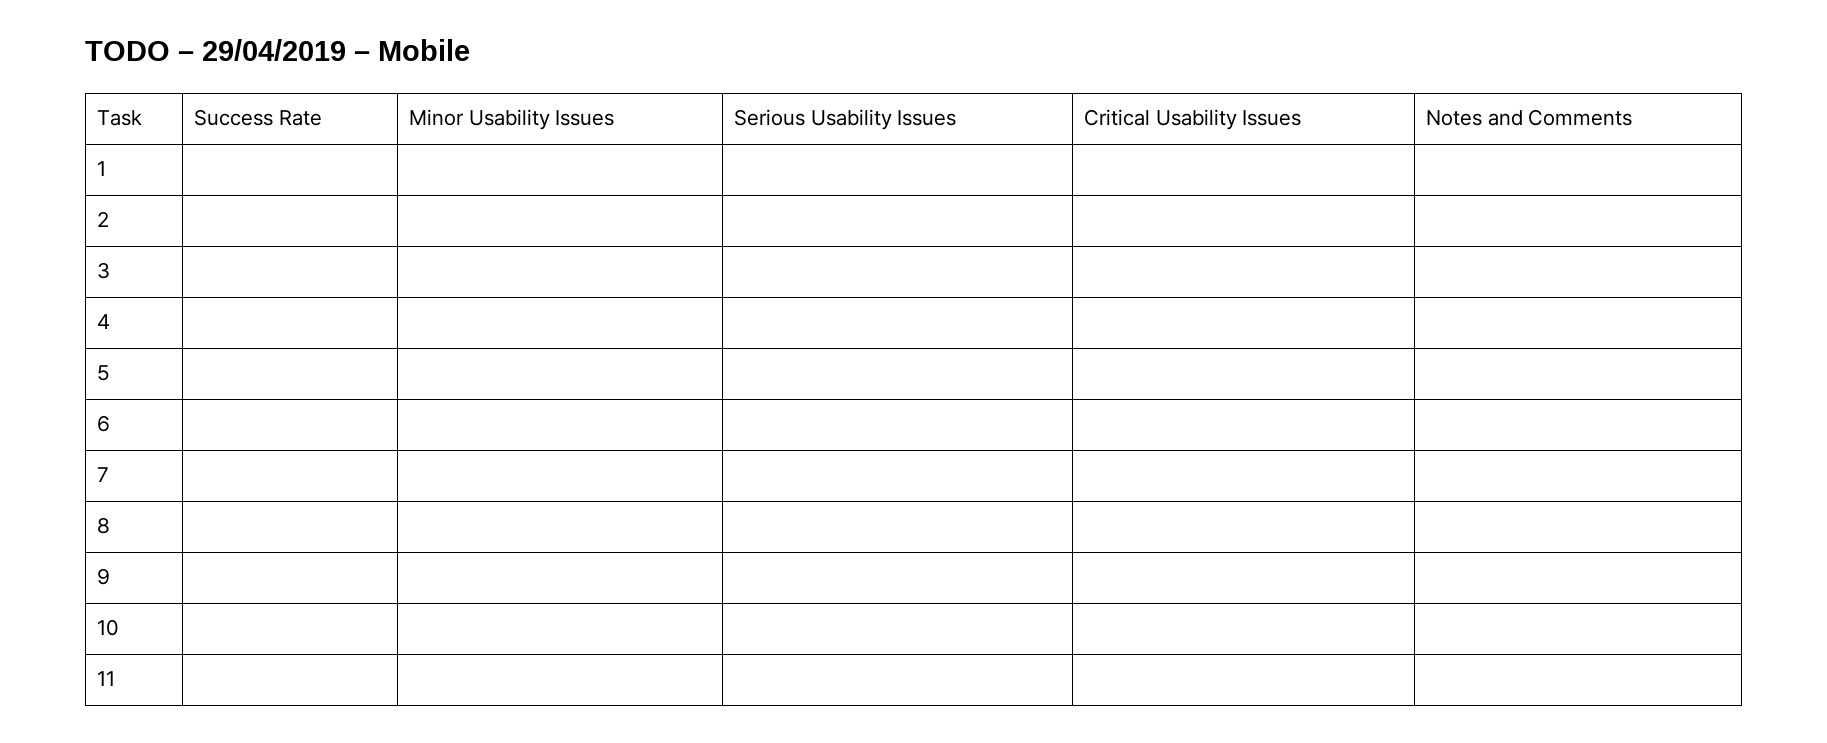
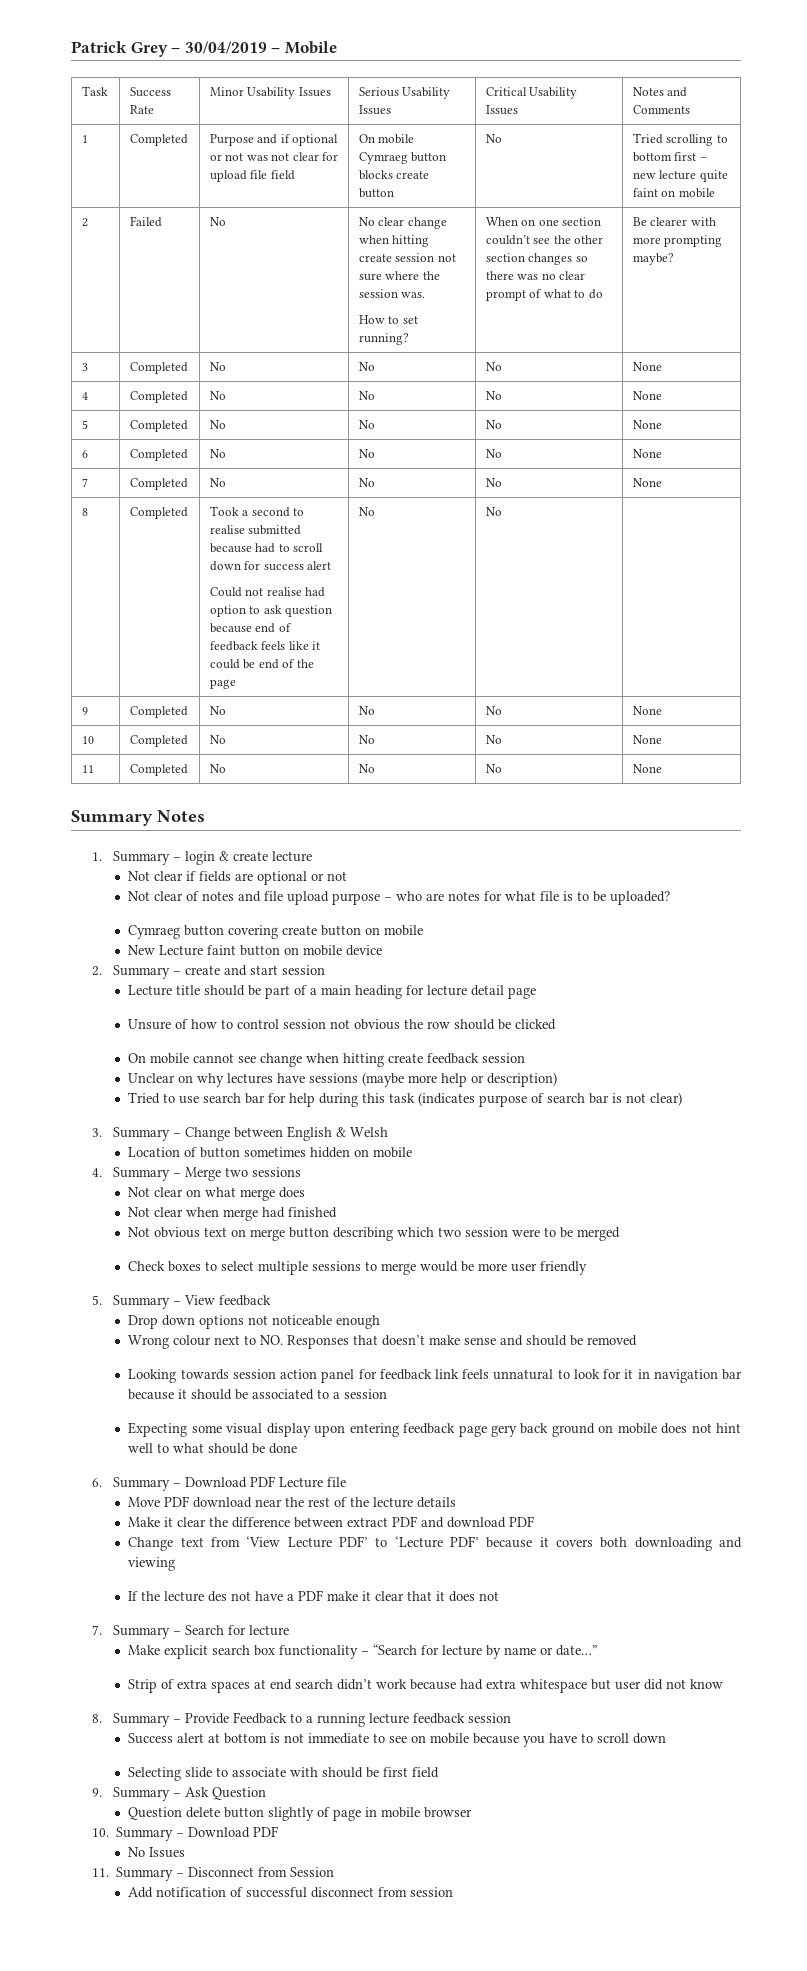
[85,39,346,61] TODO – 29/04/2019 -> [71,41,267,57] Patrick Grey – 30/04/2019
[97,211,110,227] [97,262,111,279] [97,314,111,329] [97,365,111,381] [97,415,111,432] [97,467,110,482] [97,517,111,534] [97,568,111,585] [97,619,120,636] [97,671,116,686] | | | | // 2 | | | | | // 3 | | | | | // 4 | | | | | // 5 | | | | | // 6 | | | | | // 7 | | | | | // 8 | | | | | // 9 | | | | | // 10 | | | | | // 11 | | | | | -> [129,134,188,146] [209,134,339,146] [209,152,339,161] [209,170,295,182] [358,134,415,144] [358,152,447,164] [358,170,430,180] [358,188,394,198] [485,134,502,143] [632,133,728,146] [632,152,707,162] [632,170,728,182] [632,188,715,198] [81,218,88,227] [129,216,162,227] [209,217,226,226] [358,217,447,229] [358,235,430,247] [358,253,456,262] [358,271,440,281] [358,289,426,298] [358,315,418,324] [358,333,409,345] [485,217,602,226] [485,235,604,245] [485,253,588,265] [485,271,586,280] [485,289,603,301] [632,217,716,226] [632,235,723,247] [632,253,674,265] [81,363,88,371] [129,362,188,374] [209,362,226,371] [358,362,375,371] [485,362,502,371] [632,362,662,371] [81,392,88,400] [129,391,188,403] [209,391,226,400] [358,391,375,400] [485,391,502,400] [632,391,662,400] [81,420,88,429] [129,420,188,432] [209,420,226,429] [358,420,375,429] [485,420,502,429] [632,420,662,429] [81,450,88,458] [129,449,188,461] [209,449,226,458] [358,449,375,458] [485,449,502,458] [632,449,662,458] [81,478,88,487] [129,478,188,490] [209,478,226,487] [358,478,375,487] [485,478,502,487] [632,478,662,487] [81,508,88,516] [129,507,188,519] [209,506,305,517] [209,525,302,535] [209,543,324,553] [209,561,332,571] [209,587,326,597] [209,605,333,617] [209,623,292,633] [209,641,321,651] [209,659,314,669] [209,679,236,689] [358,507,375,516] [485,507,502,516] [81,707,88,715] [129,706,188,718] [209,706,226,715] [358,706,375,715] [485,706,502,715] [632,706,662,715] [81,736,94,744] [129,735,188,747] [209,735,226,744] [358,735,375,744] [485,735,502,744] [632,735,662,744] [81,765,94,773] [129,764,188,776] [209,764,226,773] [358,764,375,773] [485,764,502,773] [632,764,662,773] [71,810,205,826] [91,851,312,865] [128,871,348,885] [128,891,671,905] [128,925,424,939] [128,945,383,956] [91,965,325,979] [128,985,537,999] [128,1019,557,1030] [128,1053,526,1067] [128,1072,558,1087] [128,1092,683,1107] [91,1126,388,1141] [128,1147,413,1158] [91,1167,301,1181] [128,1187,306,1201] [128,1207,338,1221] [128,1227,621,1241] [128,1261,588,1275] [91,1295,271,1309] [128,1315,381,1329] [128,1335,638,1349] [128,1369,742,1383] [128,1389,388,1400] [128,1422,742,1437] [128,1443,298,1454] [91,1476,346,1491] [128,1496,457,1508] [128,1516,535,1528] [128,1536,742,1551] [128,1557,176,1571] [128,1590,500,1602] [91,1625,289,1639] [128,1644,598,1659] [128,1679,724,1693] [91,1712,511,1727] [128,1733,667,1747] [128,1767,440,1781] [91,1787,266,1801] [128,1807,473,1821] [91,1826,279,1841] [128,1847,186,1858] [91,1867,335,1881] [128,1887,454,1898] Completed | Purpose and if optional or not was not clear for upload file field | On mobile Cymraeg button blocks create button | No | Tried scrolling to bottom first – new lecture quite faint on mobile // 2 | Failed | No | No clear change when hitting create session not sure where the session was. // How to set running? | When on one section couldn’t see the other section changes so there was no clear prompt of what to do | Be clearer with more prompting maybe? // 3 | Completed | No | No | No | None // 4 | Completed | No | No | No | None // 5 | Completed | No | No | No | None // 6 | Completed | No | No | No | None // 7 | Completed | No | No | No | None // 8 | Completed | Took a second to realise submitted because had to scroll down for success alert // Could not realise had option to ask question because end of feedback feels like it could be end of the page | No | No | // 9 | Completed | No | No | No | None // 10 | Completed | No | No | No | None // 11 | Completed | No | No | No | None // Summary Notes // 1. Summary – login & create lecture // Not clear if fields are optional or not // Not clear of notes and file upload purpose – who are notes for what file is to be uploaded? // Cymraeg button covering create button on mobile // New Lecture faint button on mobile device // 2. Summary – create and start session // Lecture title should be part of a main heading for lecture detail page // Unsure of how to control session not obvious the row should be clicked // On mobile cannot see change when hitting create feedback session // Unclear on why lectures have sessions (maybe more help or description) // Tried to use search bar for help during this task (indicates purpose of search bar is not clear) // 3. Summary – Change between English & Welsh // Location of button sometimes hidden on mobile // 4. Summary – Merge two sessions // Not clear on what merge does // Not clear when merge had finished // Not obvious text on merge button describing which two session were to be merged // Check boxes to select multiple sessions to merge would be more user friendly // 5. Summary – View feedback // Drop down options not noticeable enough // Wrong colour next to NO. Responses that doesn’t make sense and should be removed // Looking towards session action panel for feedback link feels unnatural to look for it in navigation bar because it should be associated to a session // Expecting some visual display upon entering feedback page gery back ground on mobile does not hint well to what should be done // 6. Summary – Download PDF Lecture file // Move PDF download near the rest of the lecture details // Make it clear the difference between extract PDF and download PDF // Change text from ‘View Lecture PDF’ to ‘Lecture PDF’ because it covers both downloading and viewing // If the lecture des not have a PDF make it clear that it does not // 7. Summary – Search for lecture // Make explicit search box functionality – “Search for lecture by name or date…” // Strip of extra spaces at end search didn’t work because had extra whitespace but user did not know // 8. Summary – Provide Feedback to a running lecture feedback session // Success alert at bottom is not immediate to see on mobile because you have to scroll down // Selecting slide to associate with should be first field // 9. Summary – Ask Question // Question delete button slightly of page in mobile browser // 10. Summary – Download PDF // No Issues // 11. Summary – Disconnect from Session // Add notification of successful disconnect from session

